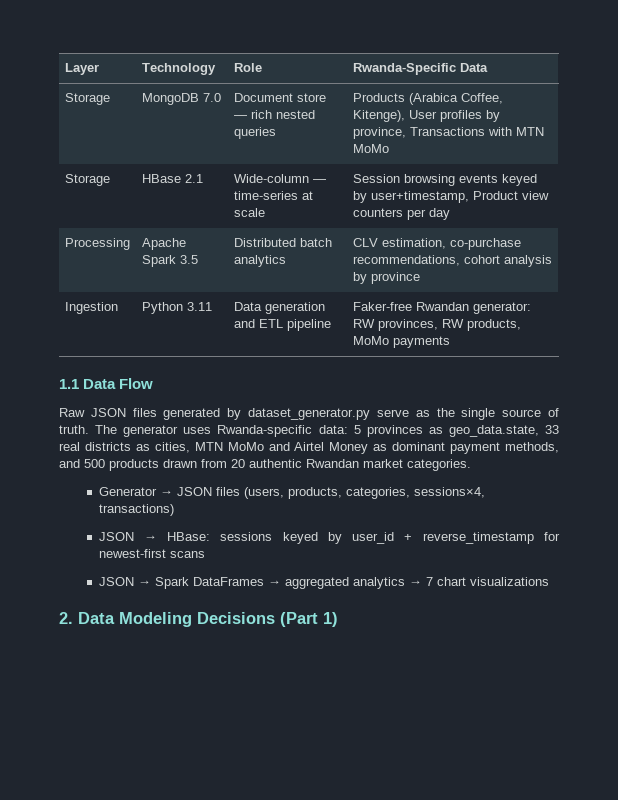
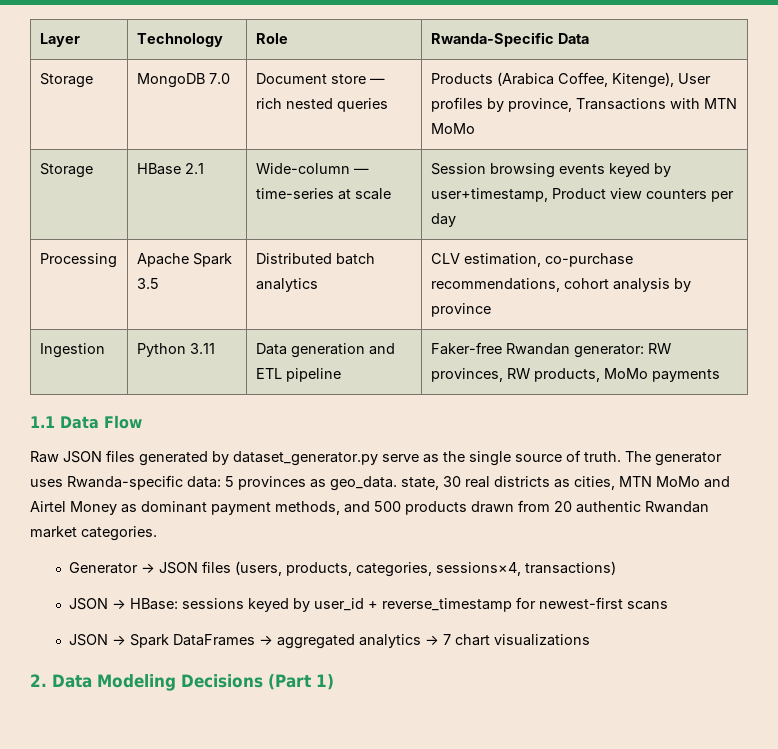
[448,425,560,437] geo_data.state, 33 -> [330,476,461,491] geo_data. state, 30

